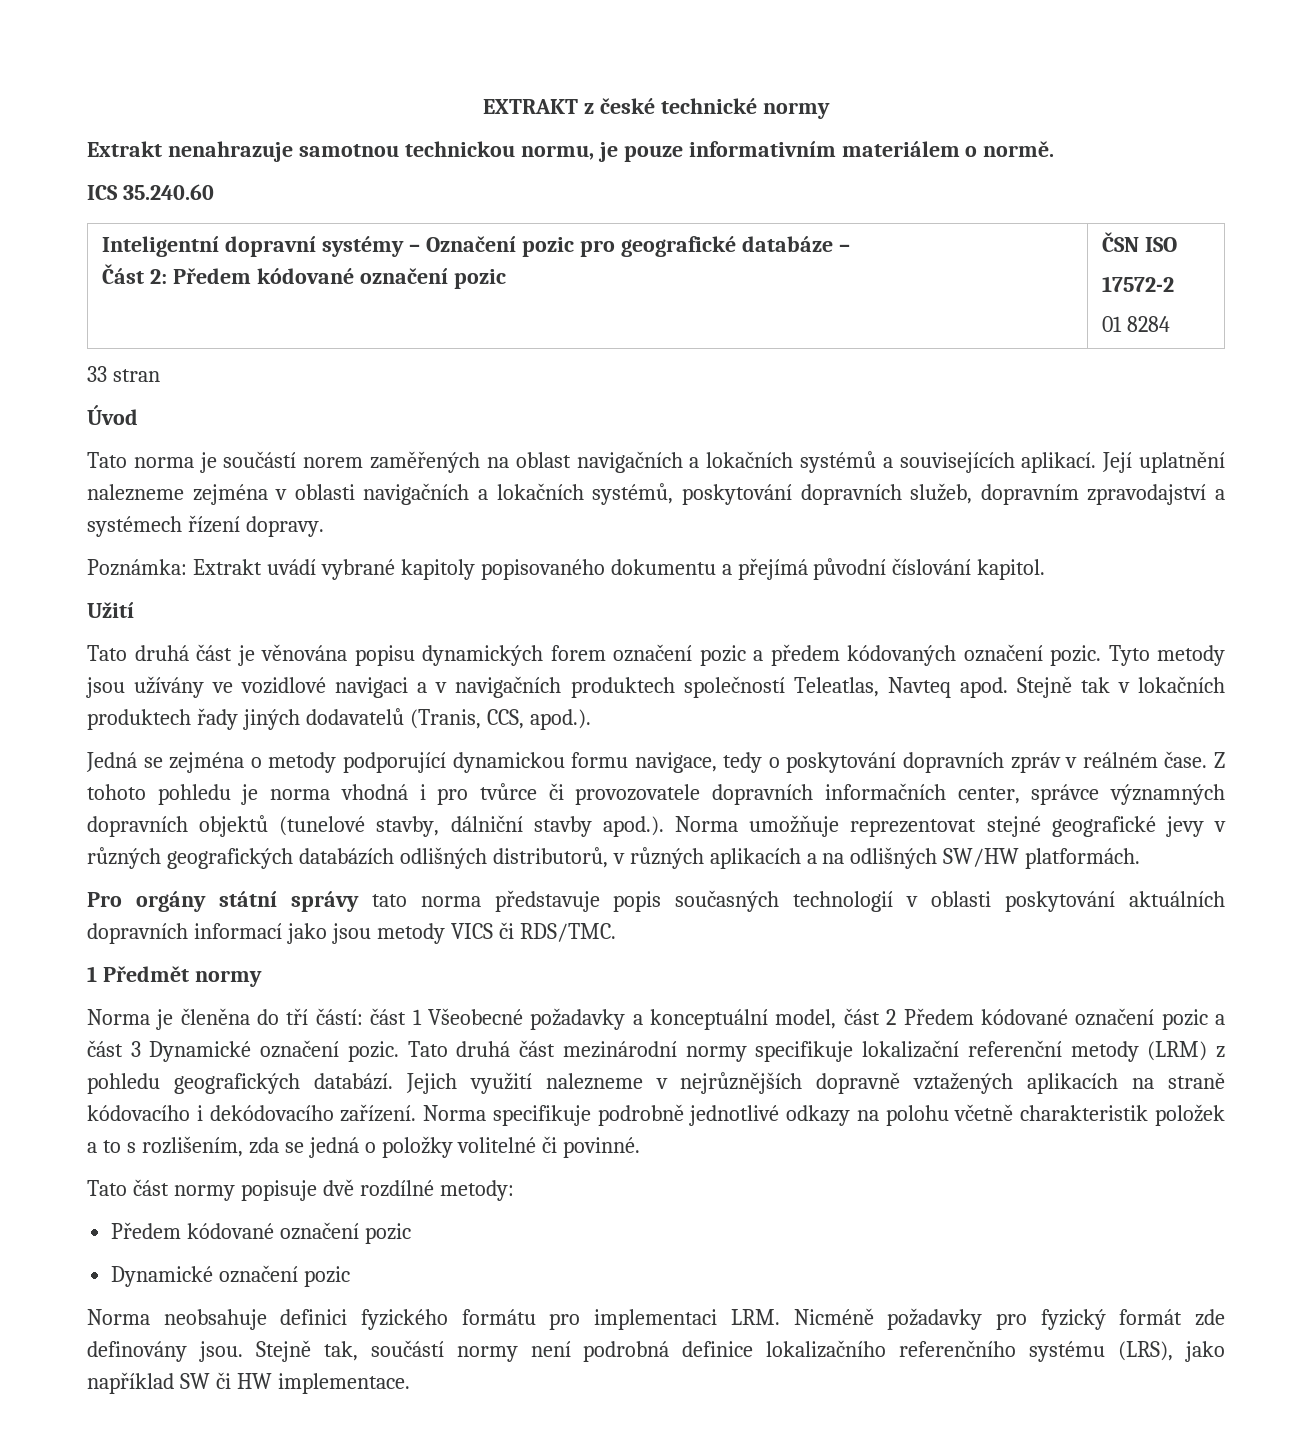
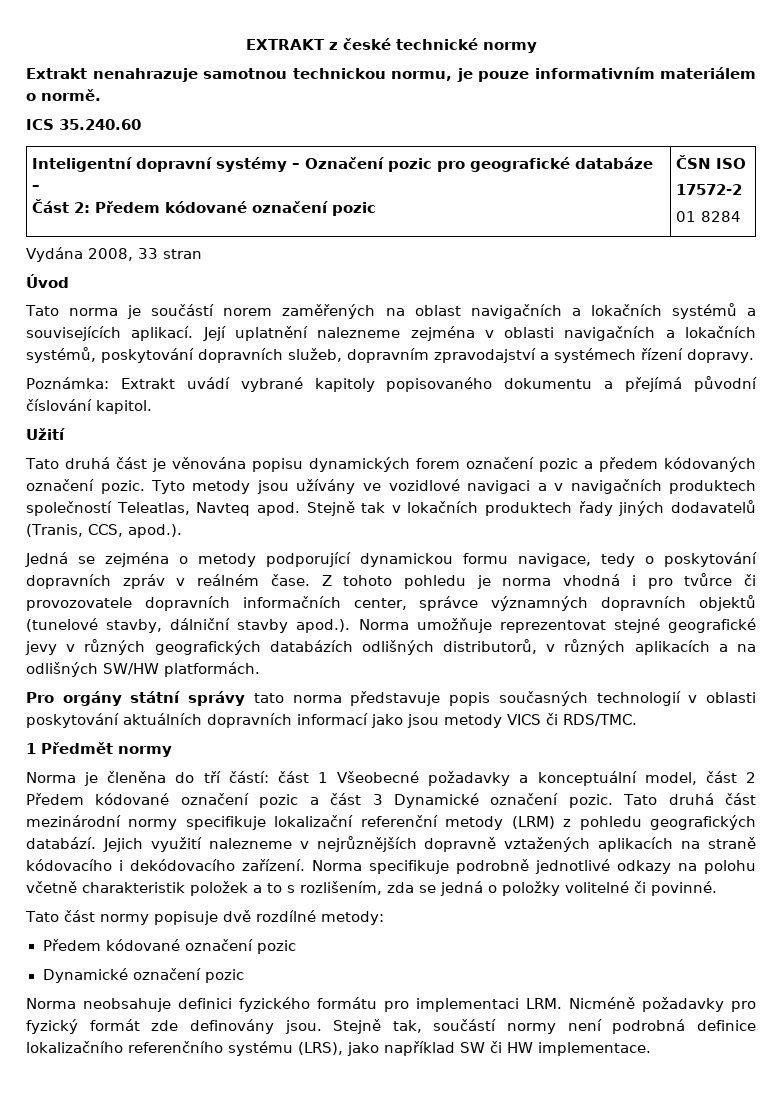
(1171, 324) none -> [26,247,133,262] Vydána 2008,

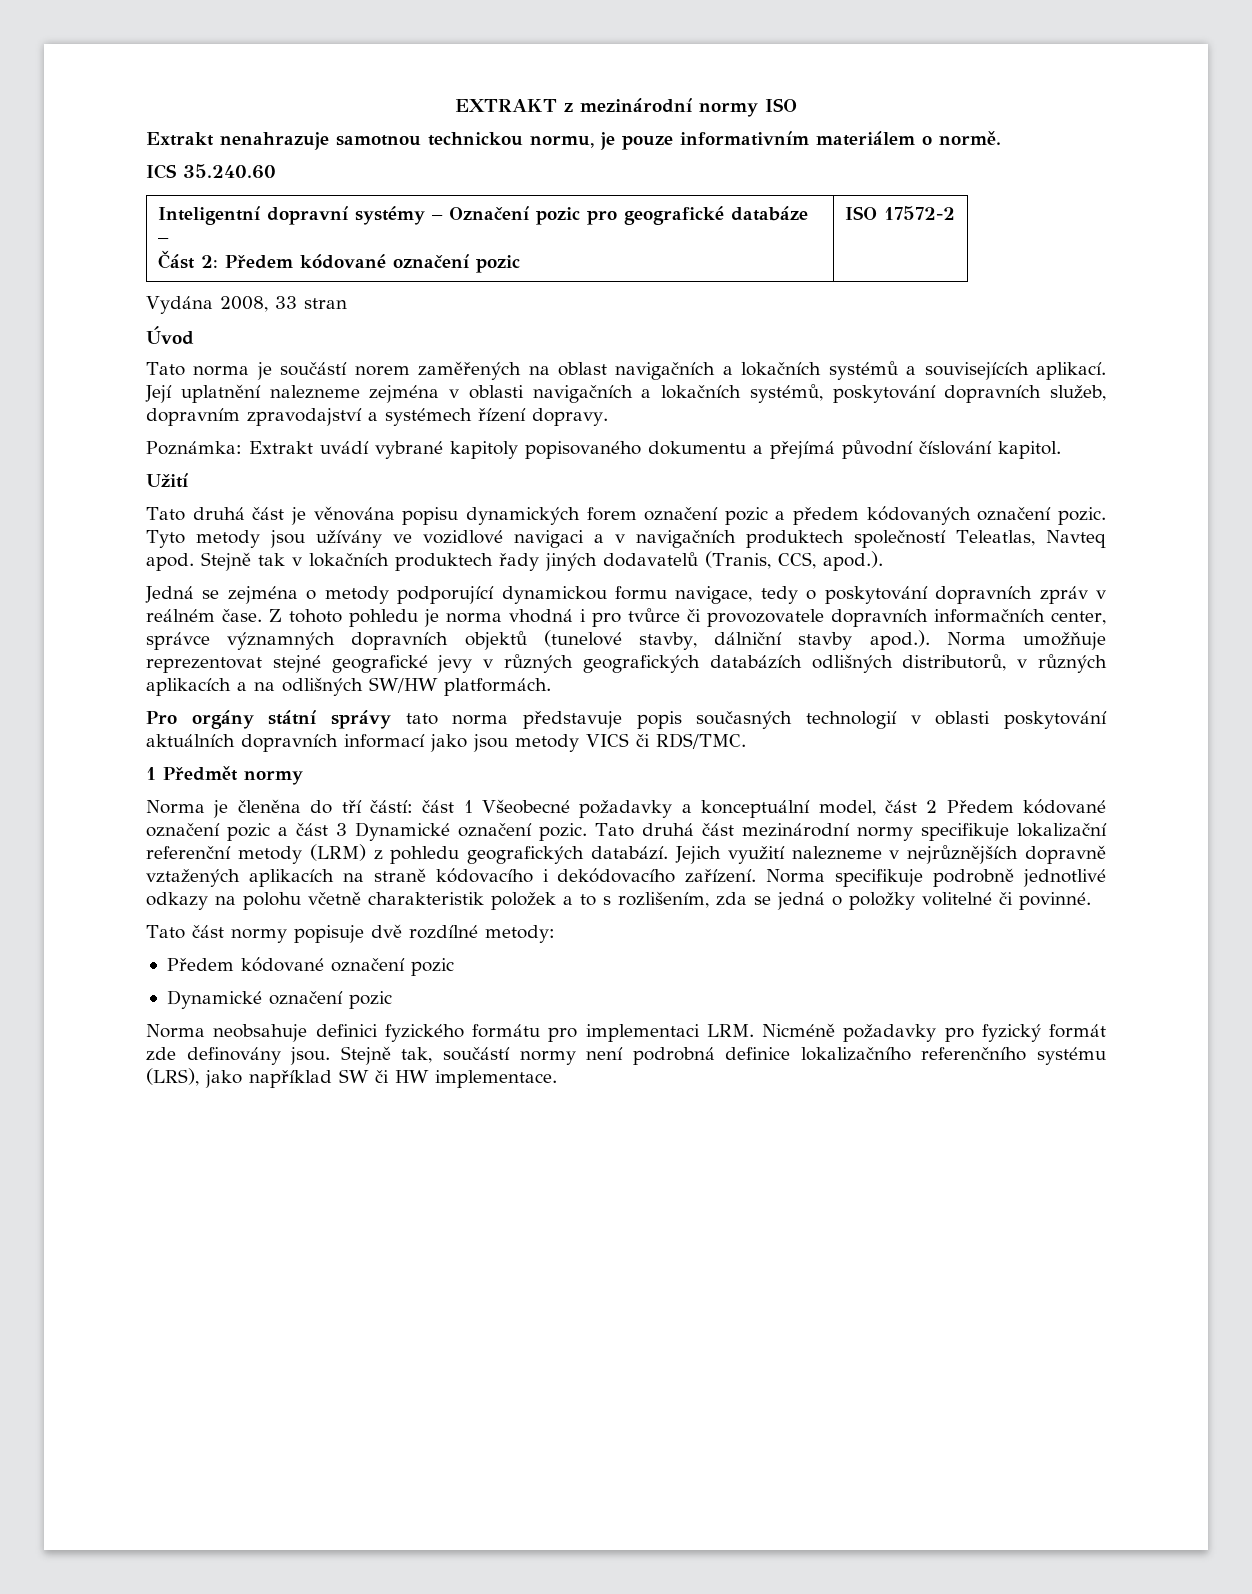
[342,38,537,53] české technické normy -> [580,98,797,117] mezinárodní normy ISO
[676,155,747,169] ČSN ISO // -> [844,206,877,220] ISO
[676,211,742,222] // 01 8284 -> (955, 213) none

